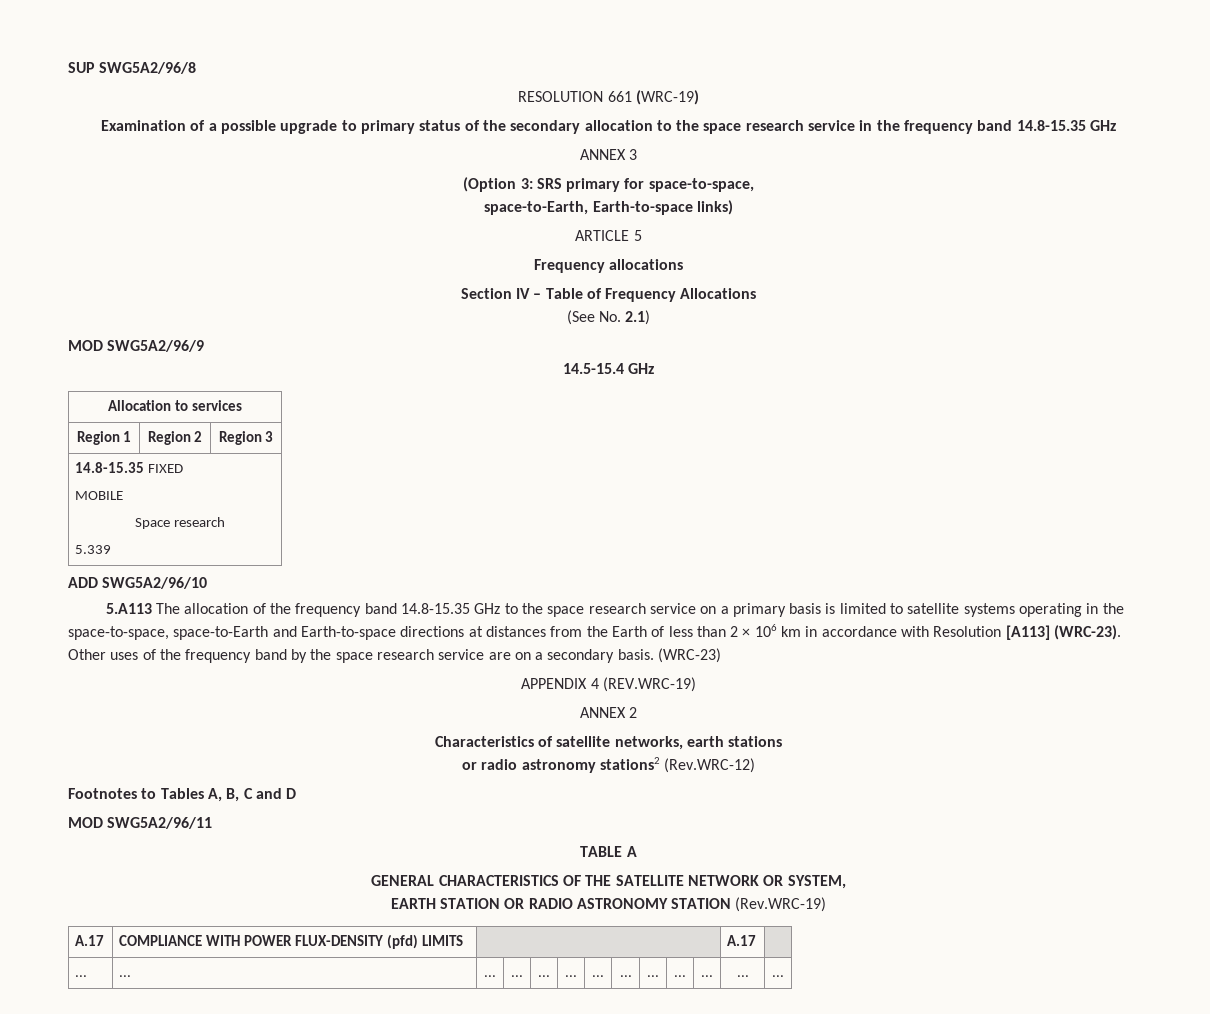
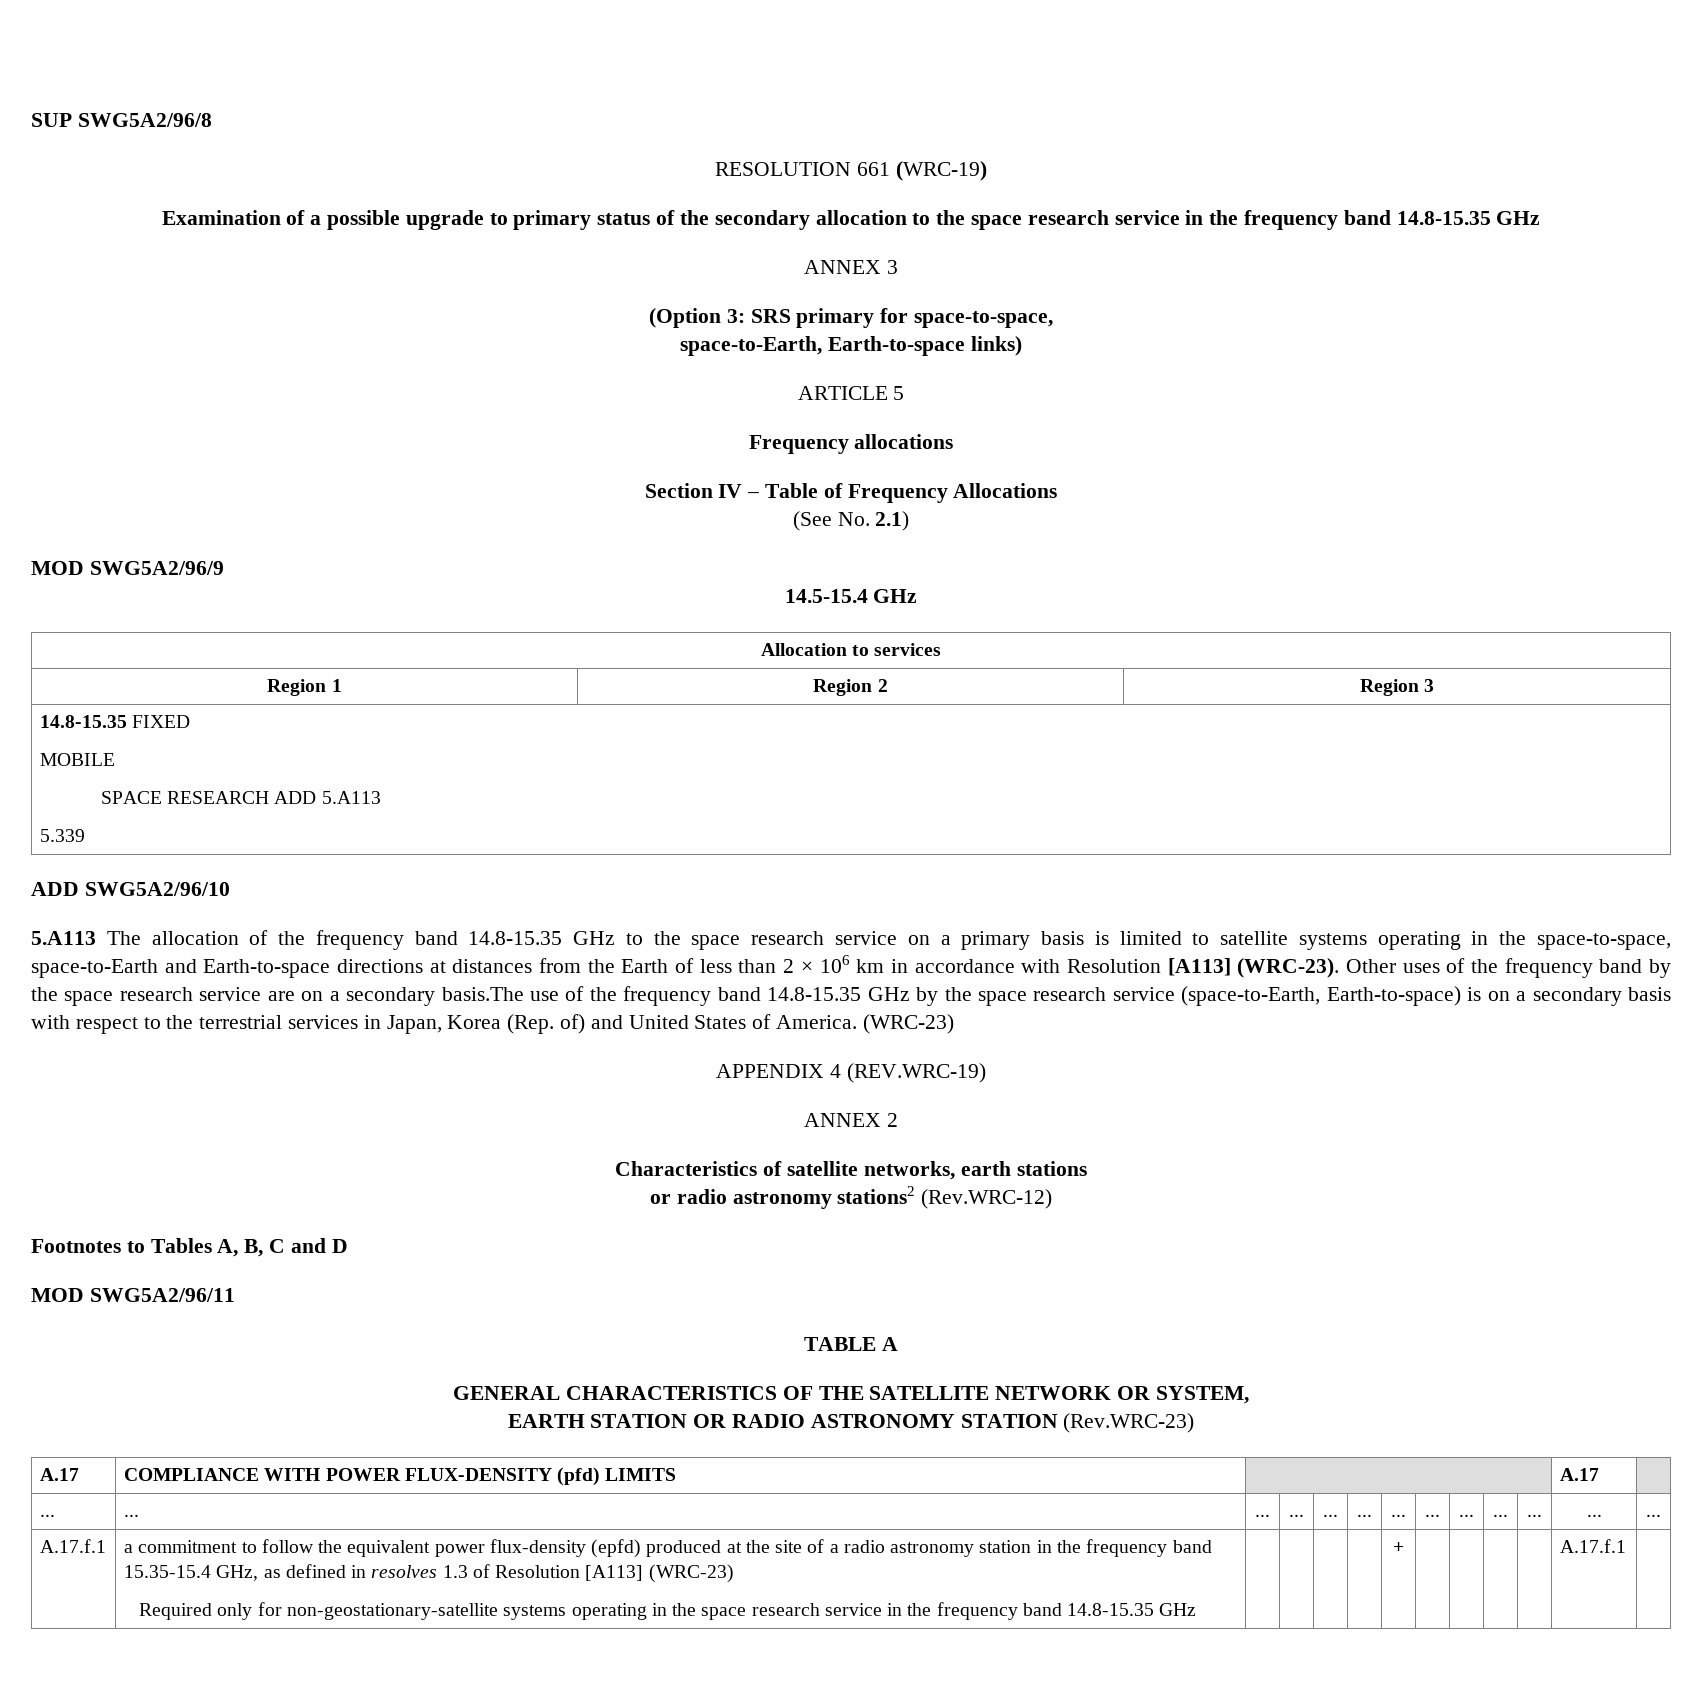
[135,517,225,529] Space research -> [100,791,381,804] SPACE RESEARCH ADD 5.A113
[617,649,654,660] basis. -> [441,986,1671,1006] [31,1014,858,1034] basis.The use of the frequency band 14.8-15.35 GHz by the space research service (space-to-Earth, Earth-to-space) is on a secondary basis with respect to the terrestrial services in Japan, Korea (Rep. of) and United States of America.
[735,897,827,912] (Rev.WRC-19) -> [1063,1413,1195,1433] (Rev.WRC-23)
(784, 976) none -> [39,1539,106,1553] [123,1539,1212,1558] [123,1564,734,1583] [139,1602,1197,1620] [1393,1542,1404,1553] [1559,1539,1626,1553] // A.17.f.1 | a commitment to follow the equivalent power flux-density (epfd) produced at the site of a radio astronomy station in the frequency band 15.35-15.4 GHz, as defined in resolves 1.3 of Resolution [A113] (WRC-23) // Required only for non-geostationary-satellite systems operating in the space research service in the frequency band 14.8-15.35 GHz | | | | | + | | | | | A.17.f.1 |

